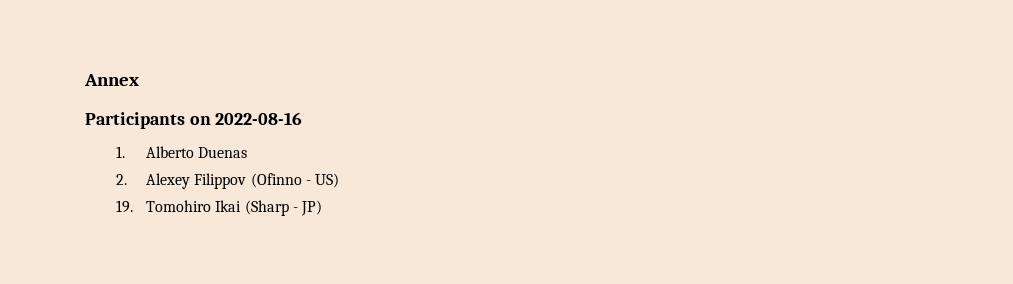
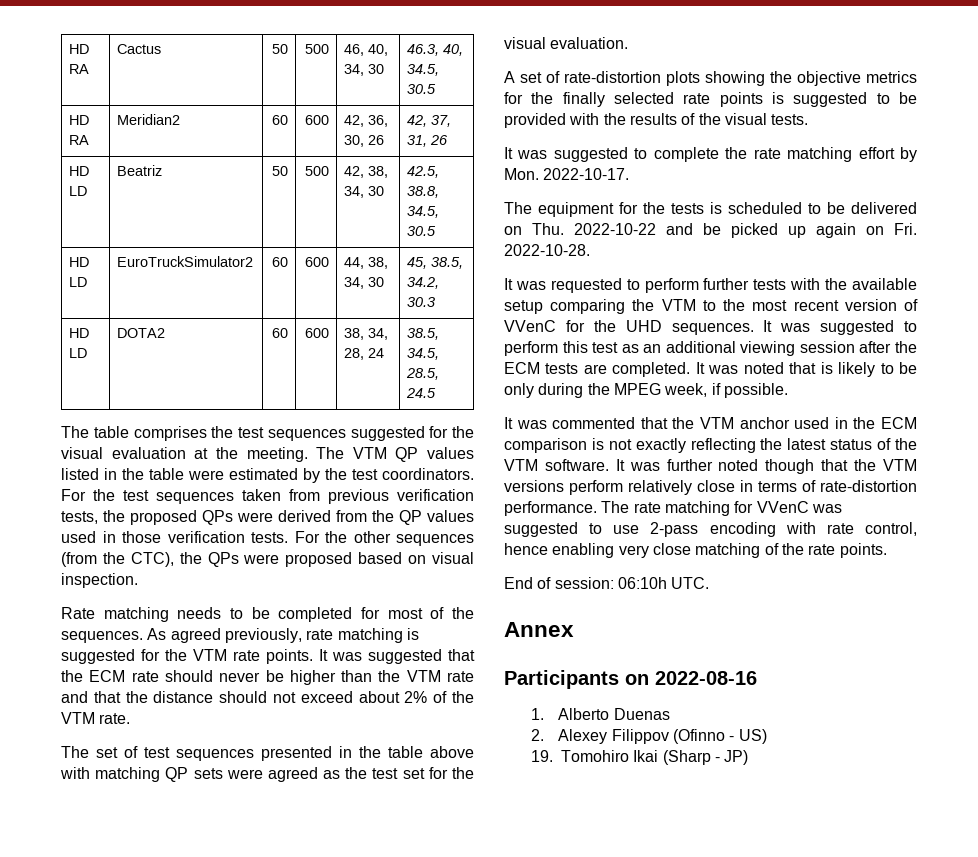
(84, 80) none -> [69,44,90,54] [69,64,90,74] [117,44,162,54] [271,44,288,54] [304,44,329,54] [344,44,389,56] [344,64,385,76] [407,44,464,56] [407,64,440,76] [407,84,437,94] [69,115,90,125] [69,135,90,145] [117,114,181,125] [271,115,288,125] [304,115,329,125] [344,115,389,127] [344,135,385,147] [407,115,452,127] [407,135,449,147] [69,166,90,176] [69,186,88,196] [117,165,163,176] [271,166,288,176] [304,166,329,176] [344,166,389,178] [344,186,385,198] [407,166,440,178] [407,186,440,198] [407,206,440,218] [407,226,437,236] [69,257,90,267] [69,277,88,287] [117,256,254,267] [271,257,288,267] [304,257,329,267] [344,257,389,269] [344,277,385,289] [407,257,464,269] [407,277,440,289] [407,297,436,307] [69,328,90,338] [69,348,88,358] [117,328,166,338] [271,328,288,338] [304,328,329,338] [344,328,389,340] [344,348,385,360] [407,328,440,340] [407,348,440,360] [406,368,440,380] [406,388,437,398] [61,426,474,441] [61,447,474,462] [61,468,474,483] [61,489,474,504] [61,510,474,525] [61,531,474,546] [61,552,475,567] [61,573,138,588] [61,607,475,622] [61,628,419,643] [61,649,475,664] [61,670,475,685] [61,691,475,703] [61,712,131,724] [61,746,474,761] [60,767,475,782] [504,37,629,49] [504,71,917,86] [504,92,917,107] [504,113,809,128] [504,147,918,162] [504,168,630,180] [504,202,917,217] [504,223,917,238] [504,244,590,256] [504,278,917,293] [504,299,918,314] [504,320,917,335] [504,341,917,356] [504,362,917,377] [504,383,788,398] [504,417,917,429] [504,438,918,453] [504,459,917,474] [504,480,917,495] [504,501,842,516] [504,522,917,537] [504,543,887,558] [504,577,710,589] HD RA | Cactus | 50 | 500 | 46, 40, 34, 30 | 46.3, 40, 34.5, 30.5 // HD RA | Meridian2 | 60 | 600 | 42, 36, 30, 26 | 42, 37, 31, 26 // HD LD | Beatriz | 50 | 500 | 42, 38, 34, 30 | 42.5, 38.8, 34.5, 30.5 // HD LD | EuroTruckSimulator2 | 60 | 600 | 44, 38, 34, 30 | 45, 38.5, 34.2, 30.3 // HD LD | DOTA2 | 60 | 600 | 38, 34, 28, 24 | 38.5, 34.5, 28.5, 24.5 // The table comprises the test sequences suggested for the visual evaluation at the meeting. The VTM QP values listed in the table were estimated by the test coordinators. For the test sequences taken from previous verification tests, the proposed QPs were derived from the QP values used in those verification tests. For the other sequences (from the CTC), the QPs were proposed based on visual inspection. // Rate matching needs to be completed for most of the sequences. As agreed previously, rate matching is suggested for the VTM rate points. It was suggested that the ECM rate should never be higher than the VTM rate and that the distance should not exceed about 2% of the VTM rate. // The set of test sequences presented in the table above with matching QP sets were agreed as the test set for the visual evaluation. // A set of rate-distortion plots showing the objective metrics for the finally selected rate points is suggested to be provided with the results of the visual tests. // It was suggested to complete the rate matching effort by Mon. 2022-10-17. // The equipment for the tests is scheduled to be delivered on Thu. 2022-10-22 and be picked up again on Fri. 2022-10-28. // It was requested to perform further tests with the available setup comparing the VTM to the most recent version of VVenC for the UHD sequences. It was suggested to perform this test as an additional viewing session after the ECM tests are completed. It was noted that is likely to be only during the MPEG week, if possible. // It was commented that the VTM anchor used in the ECM comparison is not exactly reflecting the latest status of the VTM software. It was further noted though that the VTM versions perform relatively close in terms of rate-distortion performance. The rate matching for VVenC was suggested to use 2-pass encoding with rate control, hence enabling very close matching of the rate points. // End of session: 06:10h UTC. //

